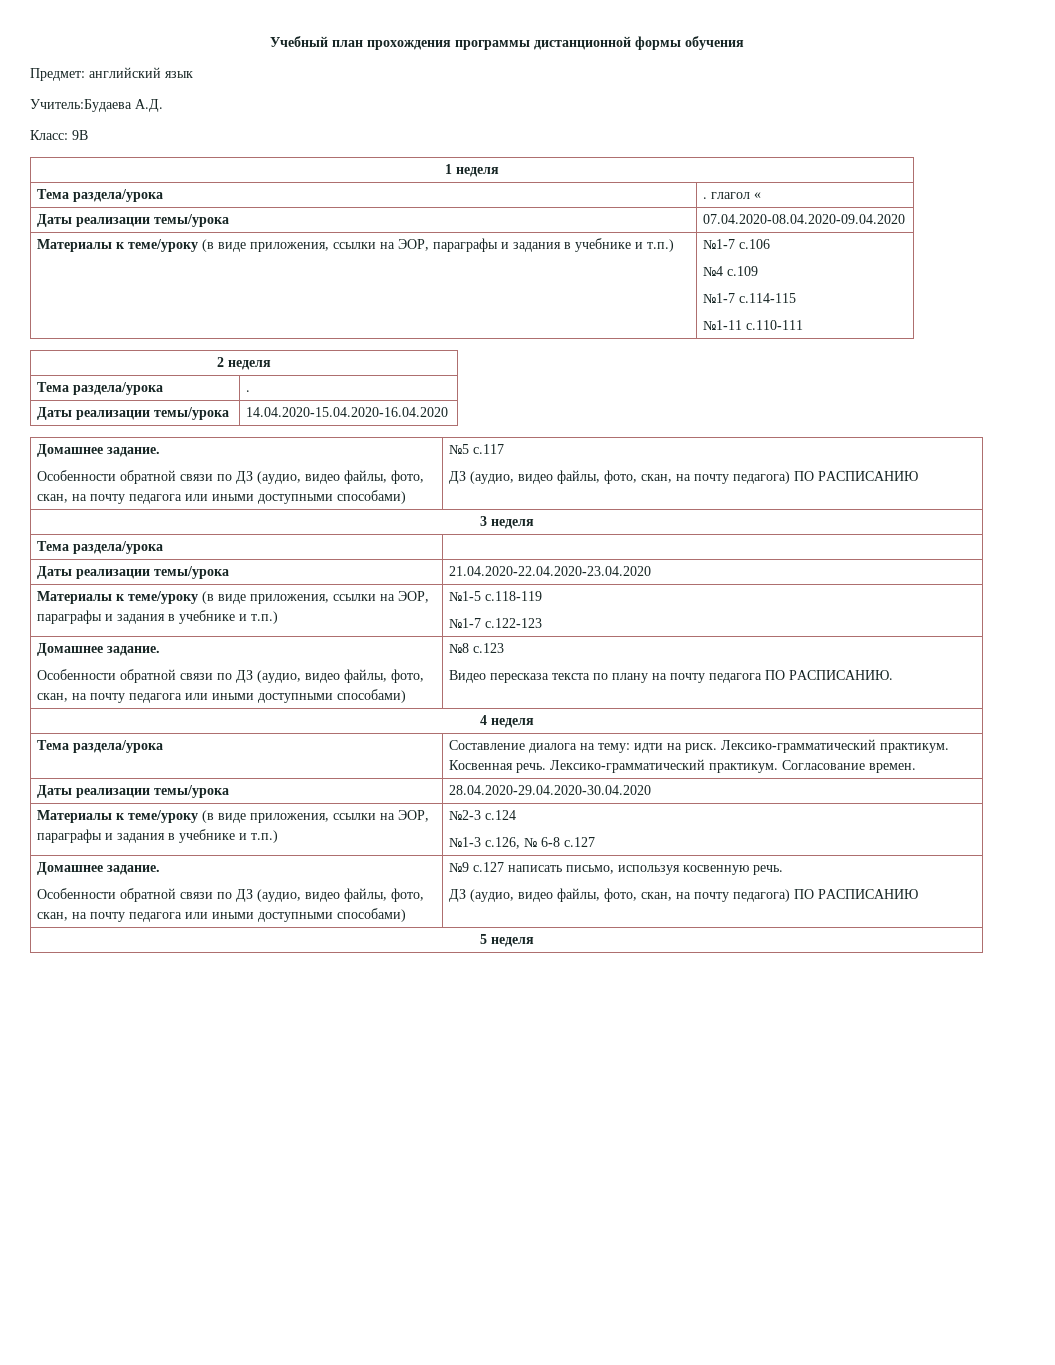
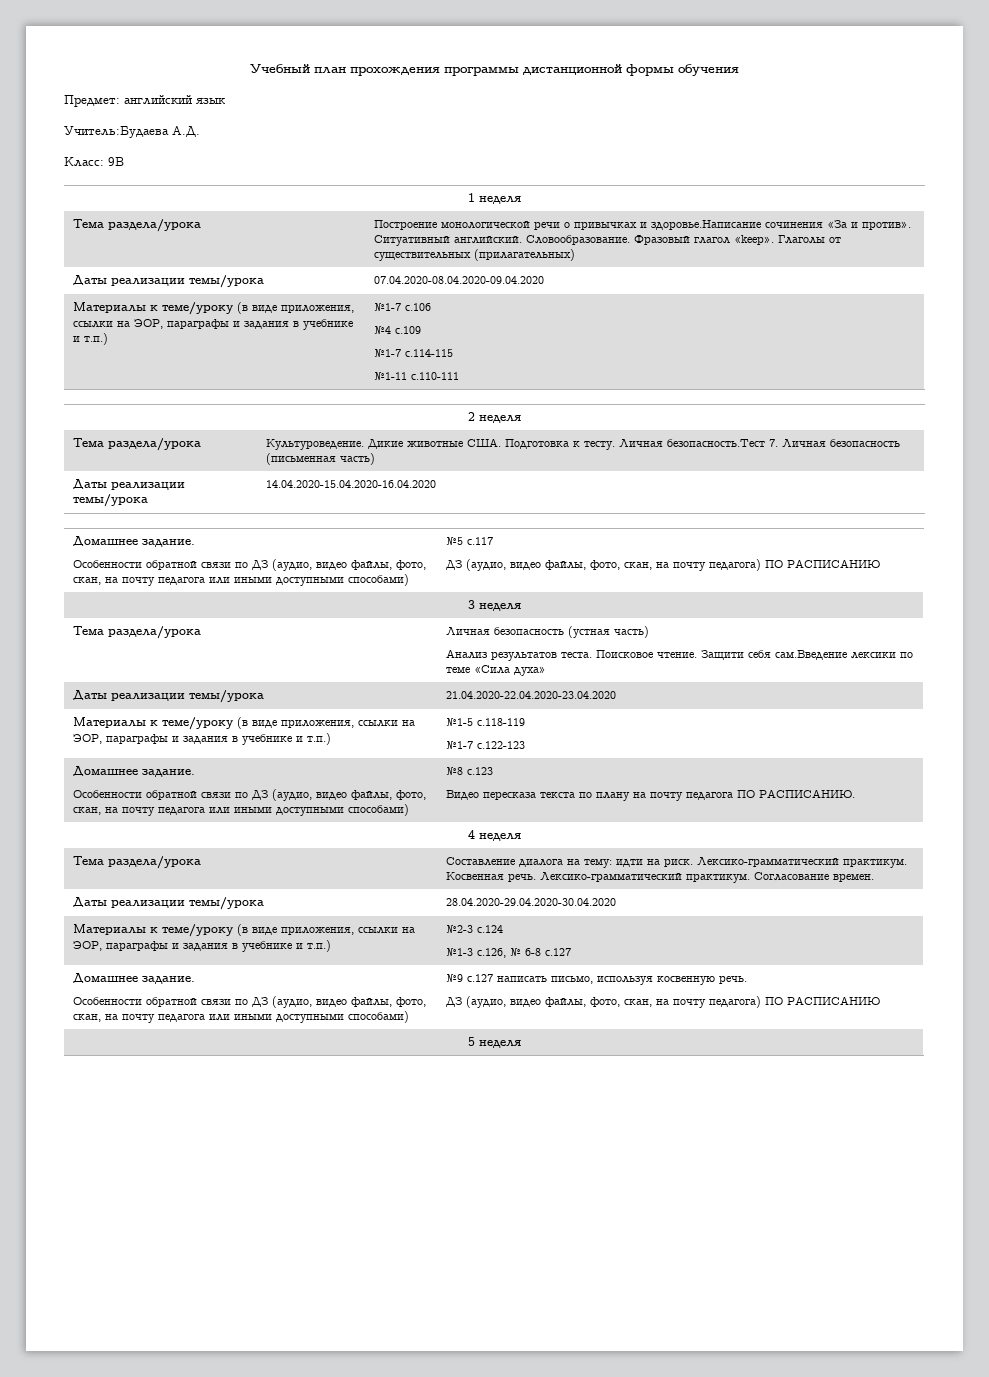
[703,192,762,199] . глагол « -> [373,220,911,230] [373,235,841,246] [373,249,575,261] Построение монологической речи о привычках и здоровье.Написание сочинения «За и против». Ситуативный английский. Словообразование. Фразовый глагол «keep». Глаголы от существительных (прилагательных)
[246,390,251,392] . -> [265,438,900,450] [265,453,375,465] Культуроведение. Дикие животные США. Подготовка к тесту. Личная безопасность.Тест 7. Личная безопасность (письменная часть)
(164, 547) none -> [445,626,649,638] [445,649,913,661] [445,665,546,676] Личная безопасность (устная часть) // Анализ результатов теста. Поисковое чтение. Защити себя сам.Введение лексики по теме «Сила духа»

